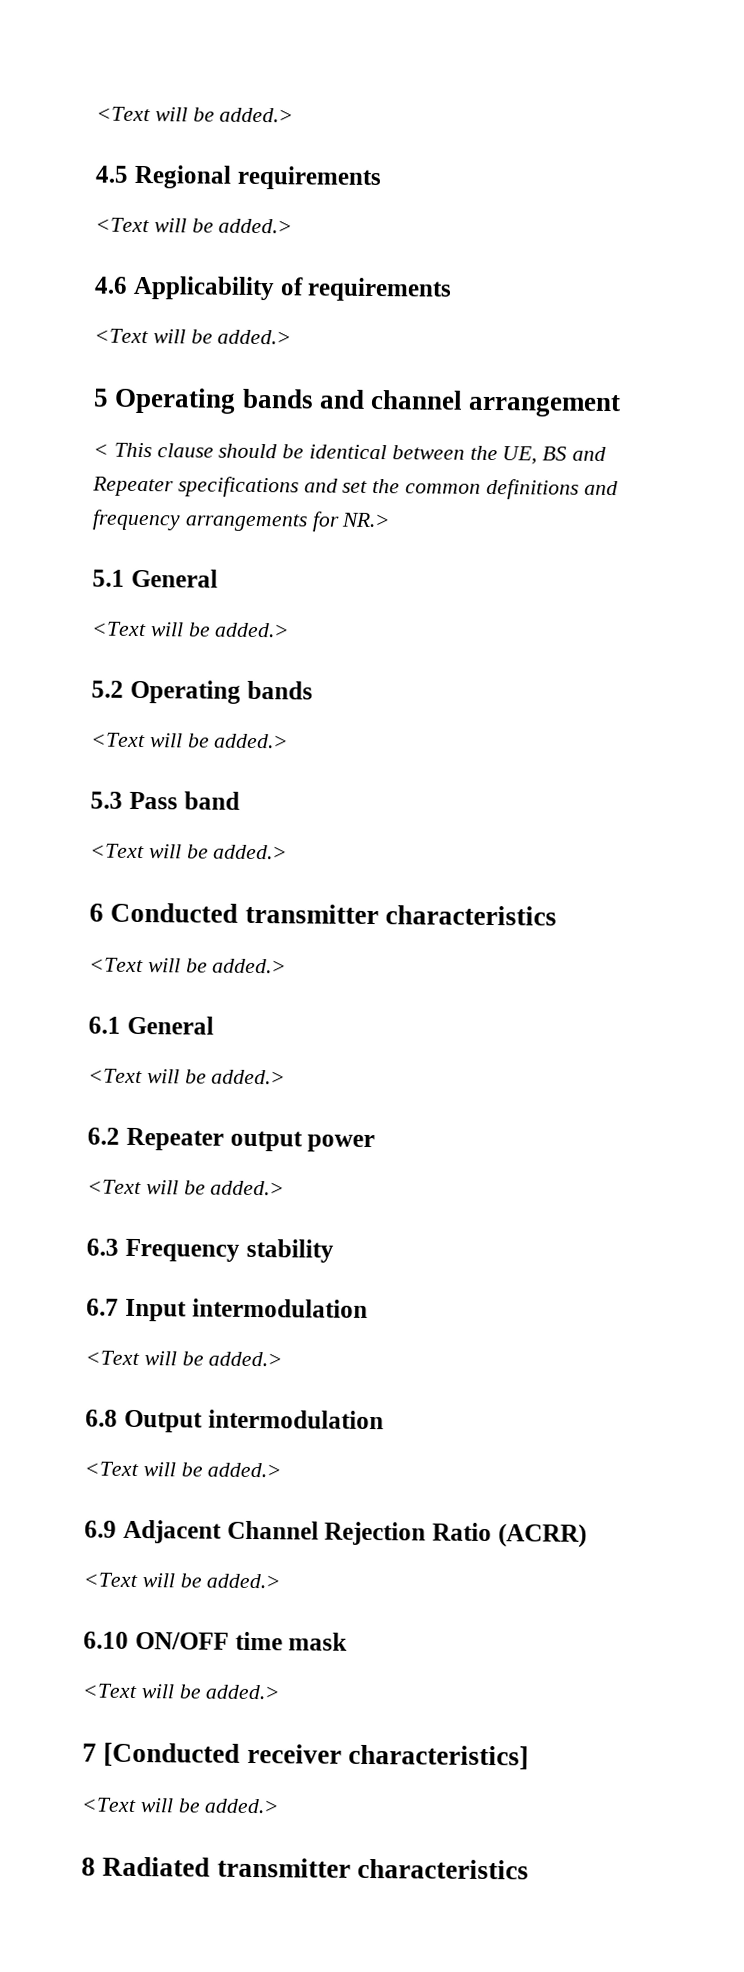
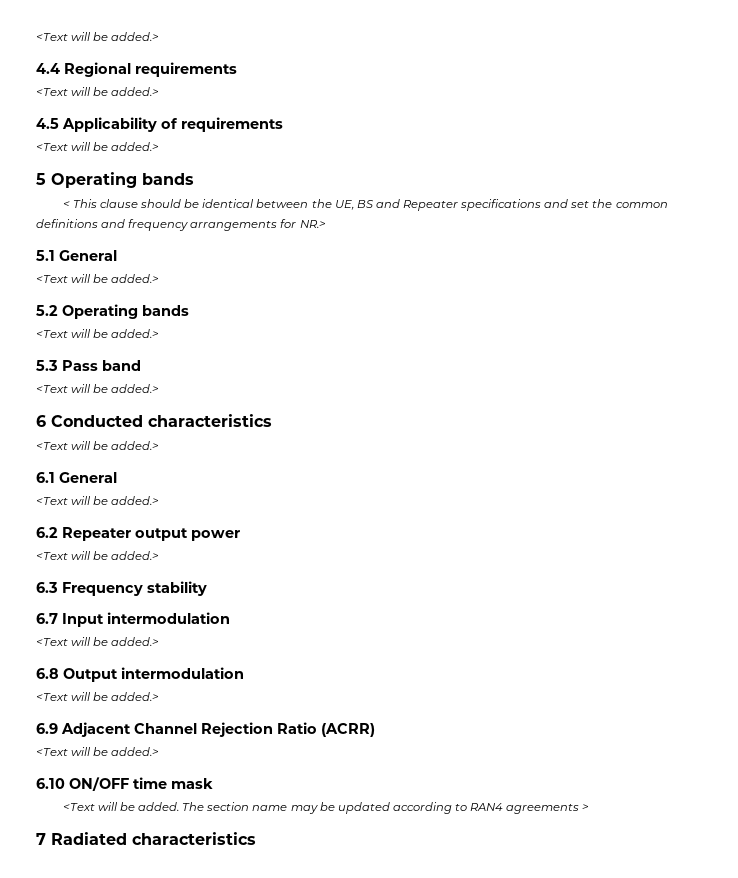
[96,106,295,123] [95,165,129,183] <Text will be added.> // 4.5 -> [36,32,160,41] [36,63,60,74] <Text will be added.> // 4.4
[94,276,128,294] 4.6 -> [36,118,59,129] 4.5
[318,389,622,418] and channel arrangement -> (194, 179) none
[244,903,379,925] transmitter -> (143, 421) none
[205,1684,282,1700] [82,1742,529,1770] [81,1797,281,1814] [81,1856,351,1878] added.> // 7 [Conducted receiver characteristics] // <Text will be added.> // 8 Radiated transmitter -> [138,802,590,814] [36,832,127,845] added. The section name may be updated according to RAN4 agreements > // 7 Radiated

